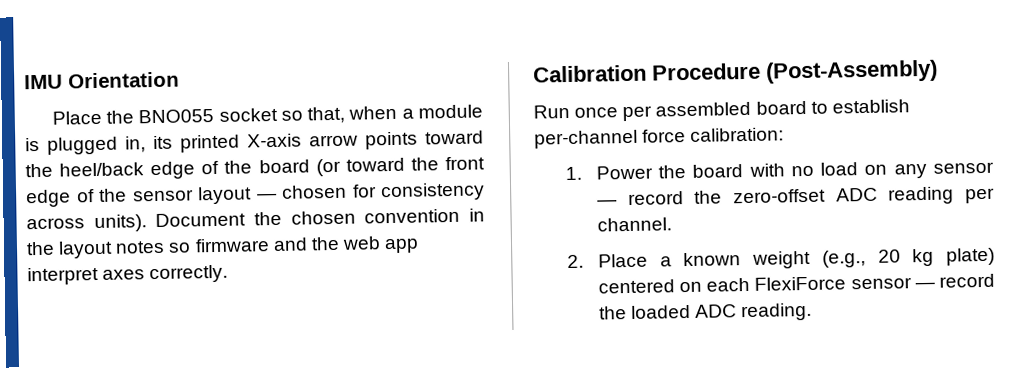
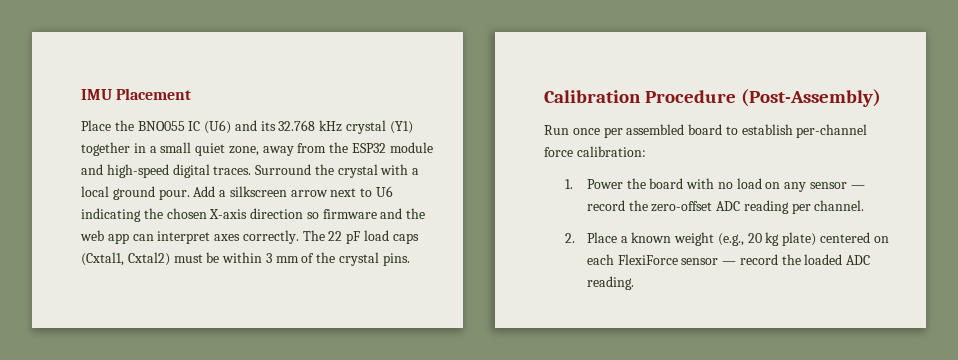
[68,71,180,89] Orientation -> [116,88,192,100] Placement
[218,104,484,124] [25,130,484,155] [25,156,485,180] [26,182,485,208] [26,208,486,233] [26,240,166,259] socket so that, when a module is plugged in, its printed X-axis arrow points toward the heel/back edge of the board (or toward the front edge of the sensor layout — chosen for consistency across units). Document the chosen convention in the layout notes -> [188,120,413,134] [81,142,433,156] [81,164,420,178] [81,186,394,200] [81,208,304,222] IC (U6) and its 32.768 kHz crystal (Y1) together in a small quiet zone, away from the ESP32 module and high-speed digital traces. Surround the crystal with a local ground pour. Add a silkscreen arrow next to U6 indicating the chosen X-axis direction
(420, 246) none -> [132,234,154,241] can
(229, 274) none -> [302,230,419,244] [81,252,410,266] The 22 pF load caps (Cxtal1, Cxtal2) must be within 3 mm of the crystal pins.

